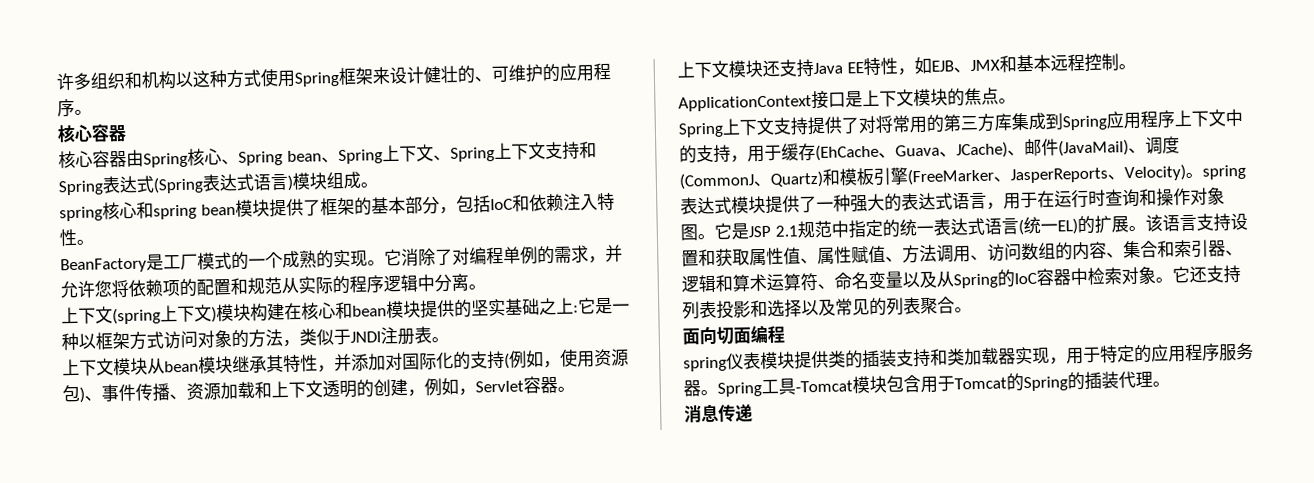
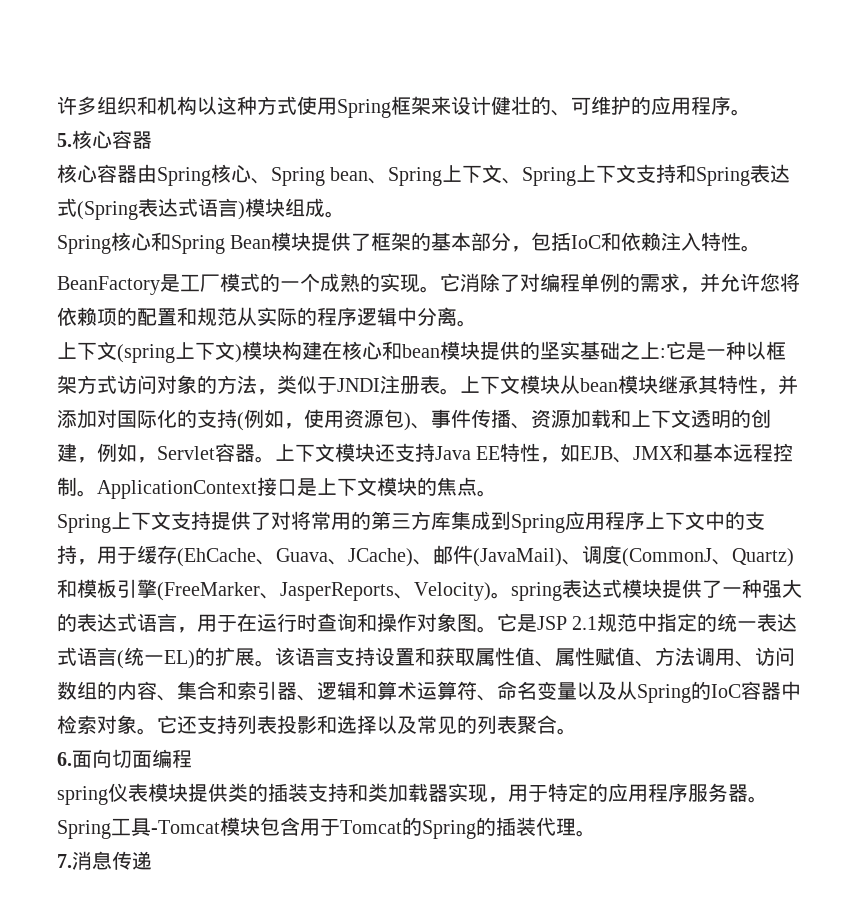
(92, 112) none -> [57,133,72,147] 5.
[59,201,236,222] spring核心和spring bean -> [57,232,272,254] Spring核心和Spring Bean
(449, 339) // -> (460, 391) none
(575, 389) // -> (275, 459) none
(1136, 66) // -> (97, 493) none
(972, 310) none -> [57,752,72,766] 6.
(1170, 384) none -> [57,854,72,868] 7.

